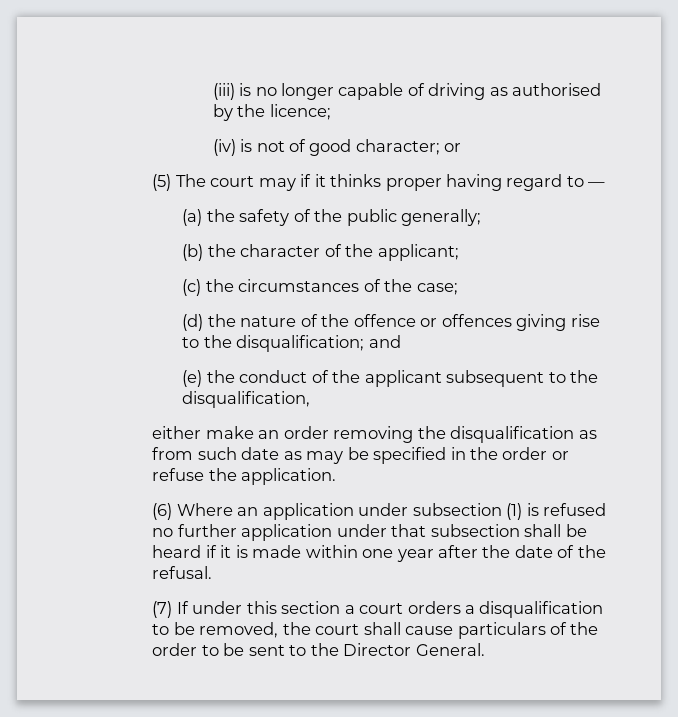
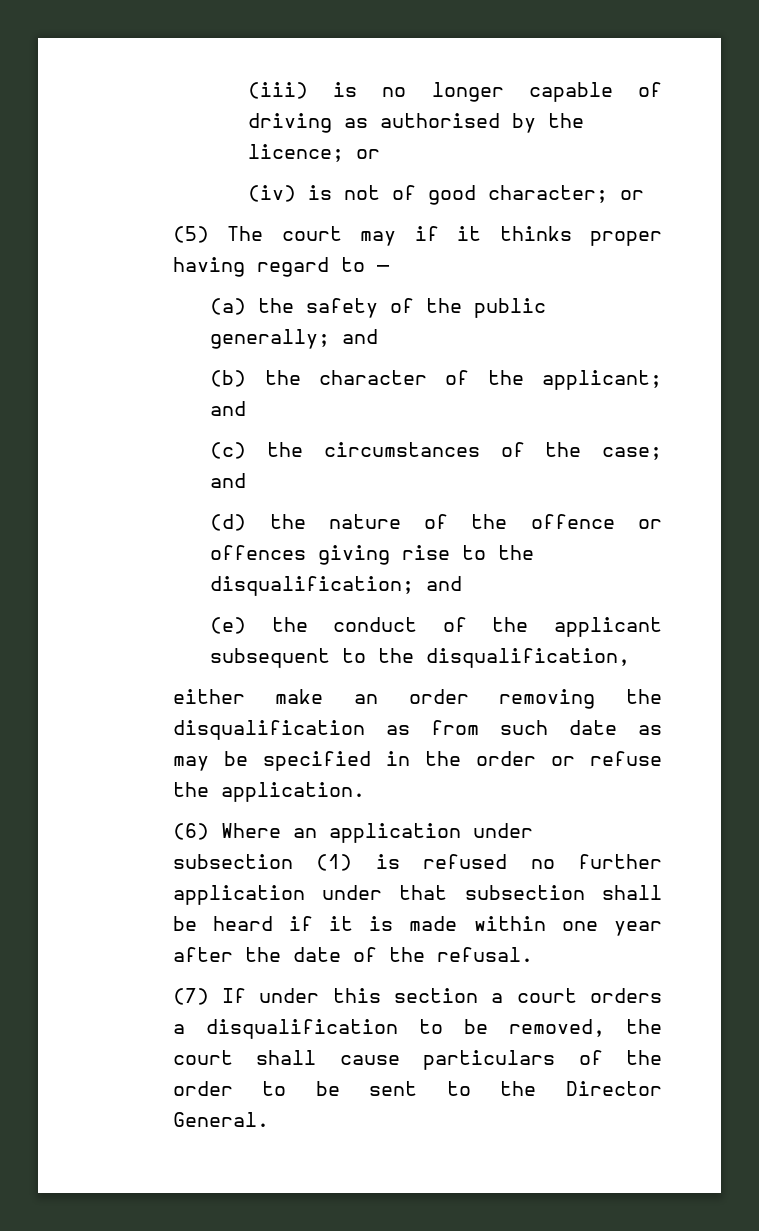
(331, 112) none -> [356,149,381,159] or
(482, 217) none -> [342,329,379,344] and
(459, 252) none -> [210,401,247,416] and
(458, 289) none -> [210,473,247,488] and

